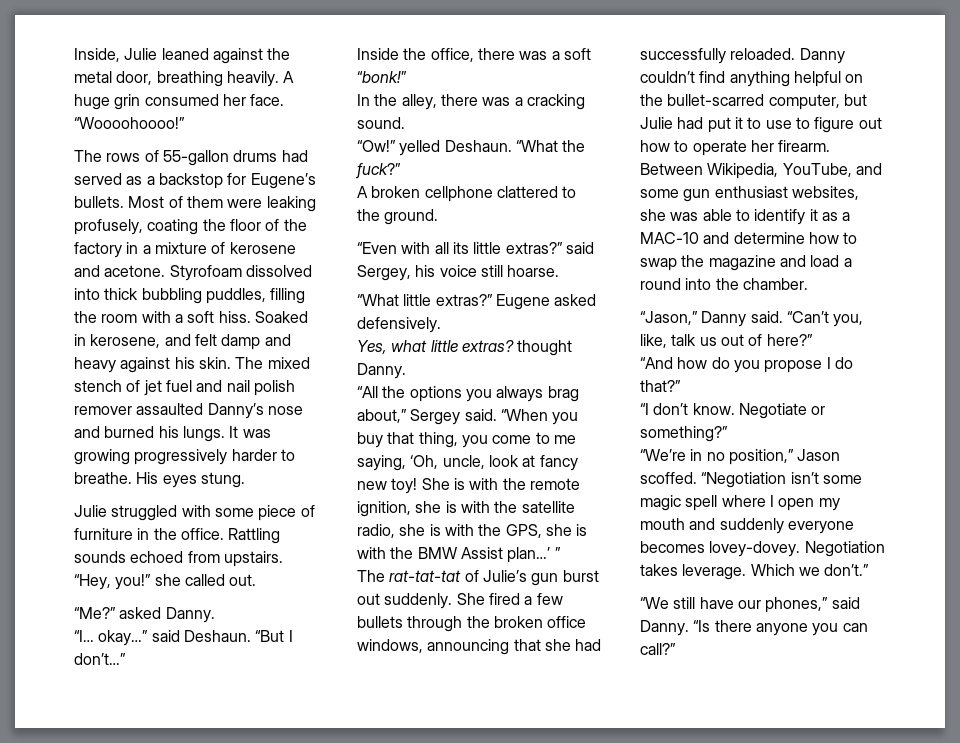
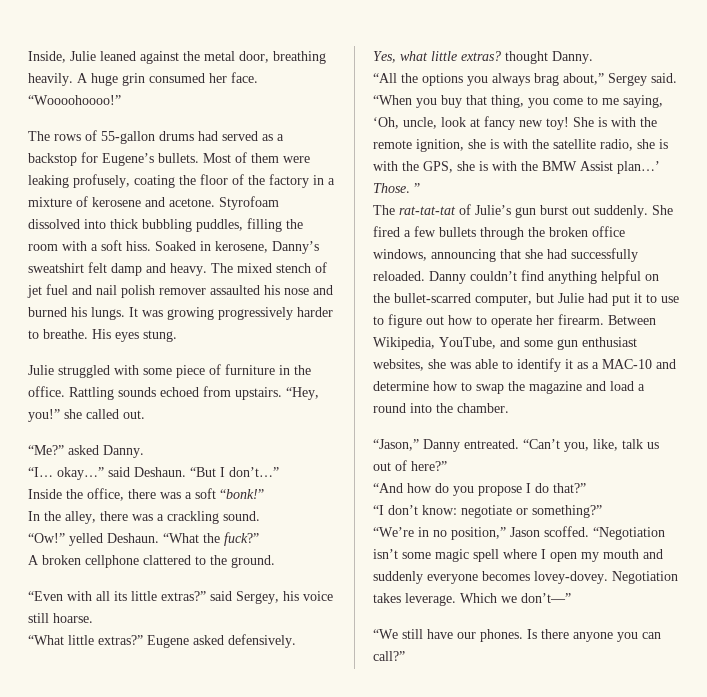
[164,334,191,346] and -> [272,241,319,254] [28,263,84,273] Danny’s sweatshirt
[74,357,231,373] heavy against his skin. -> [170,263,207,276] heavy.
[207,403,264,419] Danny’s -> [264,285,280,295] his
[526,94,585,110] cracking -> [167,511,219,524] crackling
(551, 555) none -> [373,183,410,193] Those.
[750,311,783,323] said. -> [464,439,519,449] entreated.
[692,403,807,419] know. Negotiate -> [422,505,512,518] know: negotiate
[824,564,870,576] don’t.” -> [521,593,571,603] don’t—”
[765,597,860,613] [640,620,711,636] phones,” said Danny. “Is -> [480,629,537,642] phones. Is

